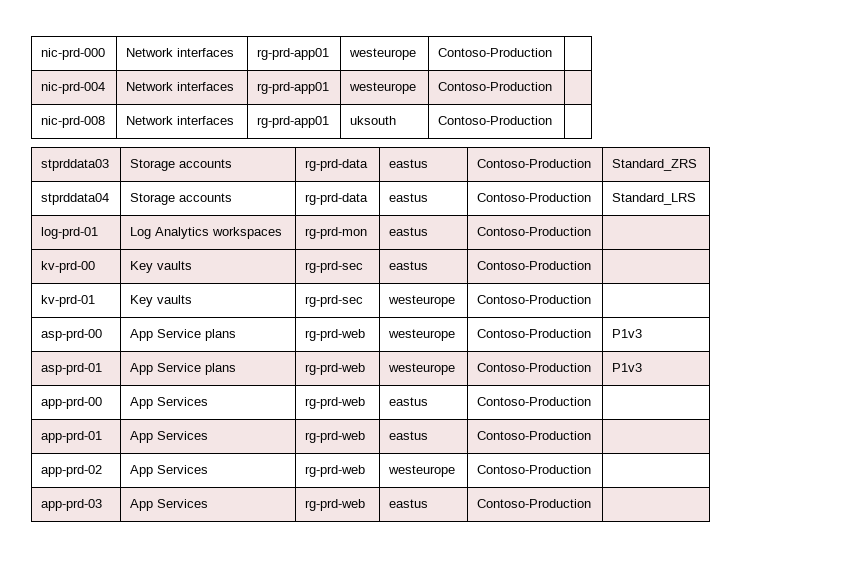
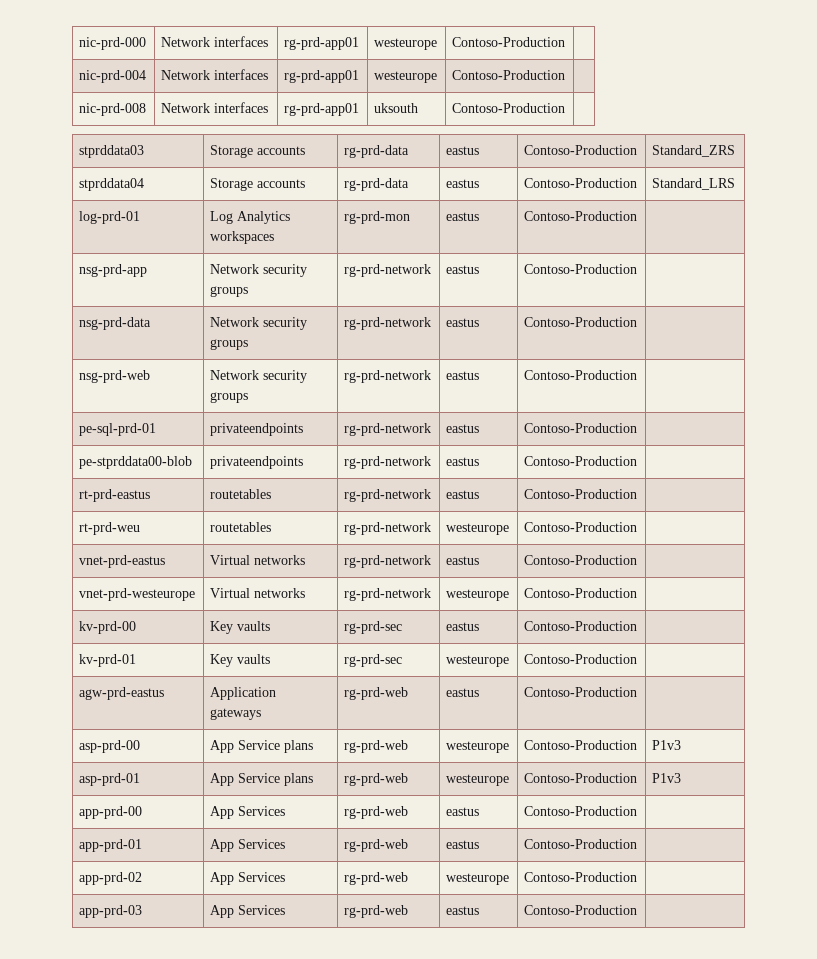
(592, 231) none -> [79,264,148,277] [210,264,308,277] [210,286,249,297] [344,264,432,277] [446,265,480,274] [524,264,638,274] [79,317,152,330] [210,317,308,330] [210,339,249,350] [344,317,432,330] [446,318,480,327] [524,317,638,327] [79,370,151,383] [210,370,308,383] [210,392,249,403] [344,370,432,383] [446,371,480,380] [524,370,638,380] [79,423,157,436] [210,423,304,436] [344,423,432,436] [446,424,480,433] [524,423,638,433] [79,456,193,469] [210,456,304,469] [344,456,432,469] [446,457,480,466] [524,456,638,466] [79,489,151,502] [210,489,272,499] [344,489,432,502] [446,490,480,499] [524,489,638,499] [79,522,141,535] [210,522,272,532] [344,522,432,535] [446,523,510,535] [524,522,638,532] [79,555,166,568] [210,555,306,565] [344,555,432,568] [446,556,480,565] [524,555,638,565] [79,588,196,601] [210,588,306,598] [344,588,432,601] [446,589,510,601] [524,588,638,598] // nsg-prd-app | Network security groups | rg-prd-network | eastus | Contoso-Production | // nsg-prd-data | Network security groups | rg-prd-network | eastus | Contoso-Production | // nsg-prd-web | Network security groups | rg-prd-network | eastus | Contoso-Production | // pe-sql-prd-01 | privateendpoints | rg-prd-network | eastus | Contoso-Production | // pe-stprddata00-blob | privateendpoints | rg-prd-network | eastus | Contoso-Production | // rt-prd-eastus | routetables | rg-prd-network | eastus | Contoso-Production | // rt-prd-weu | routetables | rg-prd-network | westeurope | Contoso-Production | // vnet-prd-eastus | Virtual networks | rg-prd-network | eastus | Contoso-Production | // vnet-prd-westeurope | Virtual networks | rg-prd-network | westeurope | Contoso-Production |
(592, 299) none -> [79,687,165,700] [210,687,277,700] [210,708,262,720] [344,687,409,700] [446,688,480,697] [524,687,638,697] // agw-prd-eastus | Application gateways | rg-prd-web | eastus | Contoso-Production |

